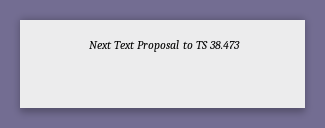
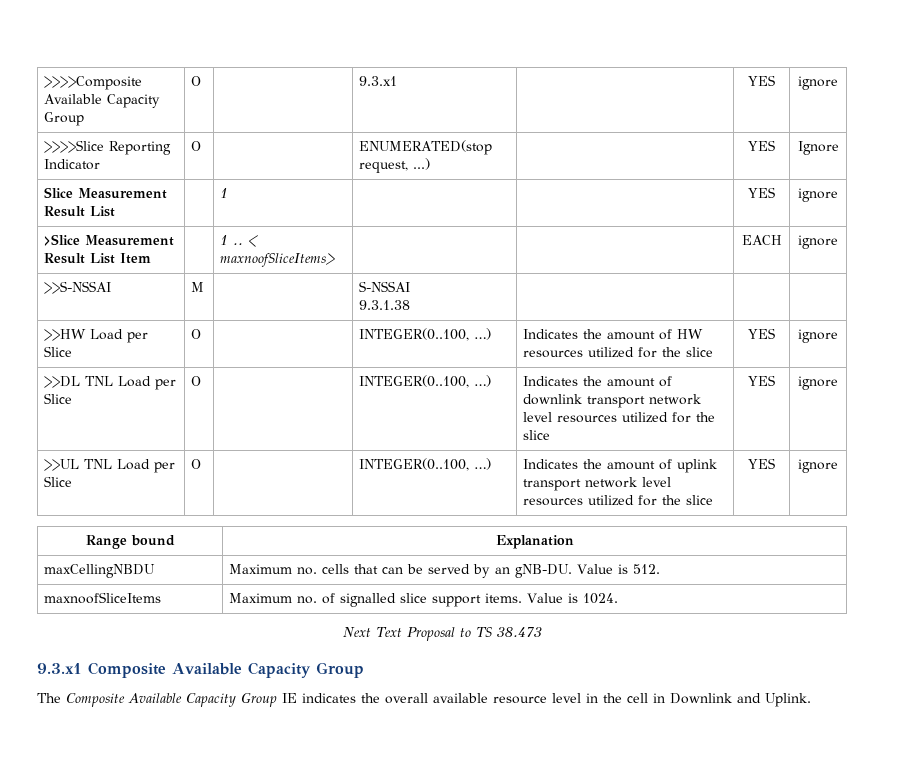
(88, 45) none -> [44,76,143,90] [44,94,161,108] [44,112,85,126] [191,76,202,86] [359,76,398,86] [748,75,775,86] [798,76,838,90] [44,140,172,155] [44,159,101,170] [191,141,202,151] [359,140,493,155] [359,158,431,173] [748,140,775,151] [797,141,839,155] [44,187,168,199] [44,206,116,217] [220,188,229,198] [748,187,775,198] [798,188,838,202] [44,234,175,246] [44,253,152,264] [220,235,259,247] [220,253,336,267] [741,235,782,245] [798,235,838,249] [44,281,112,294] [191,282,205,292] [359,281,411,292] [359,300,411,310] [44,329,149,343] [44,346,73,357] [191,329,202,339] [359,328,492,341] [523,329,704,340] [523,347,714,358] [748,328,775,339] [798,329,838,343] [44,376,177,390] [44,393,73,404] [191,376,202,386] [359,375,492,388] [523,376,673,387] [523,394,702,408] [523,412,716,423] [523,430,551,440] [748,375,775,386] [798,376,838,390] [44,459,176,473] [44,476,73,487] [191,459,202,469] [359,458,492,471] [523,459,718,473] [523,477,672,491] [523,495,714,506] [748,458,775,469] [798,459,838,473] [85,535,175,549] [495,535,574,549] [44,564,156,578] [229,564,661,578] [44,592,162,604] [229,593,619,607] >>>>Composite Available Capacity Group | O | | 9.3.x1 | | YES | ignore // >>>>Slice Reporting Indicator | O | | ENUMERATED(stop request, ...) | | YES | Ignore // Slice Measurement Result List | | 1 | | | YES | ignore // >Slice Measurement Result List Item | | 1 .. < maxnoofSliceItems> | | | EACH | ignore // >>S-NSSAI | M | | S-NSSAI // 9.3.1.38 | | | // >>HW Load per Slice | O | | INTEGER(0..100, …) | Indicates the amount of HW resources utilized for the slice | YES | ignore // >>DL TNL Load per Slice | O | | INTEGER(0..100, …) | Indicates the amount of downlink transport network level resources utilized for the slice | YES | ignore // >>UL TNL Load per Slice | O | | INTEGER(0..100, …) | Indicates the amount of uplink transport network level resources utilized for the slice | YES | ignore // Range bound | Explanation // maxCellingNBDU | Maximum no. cells that can be served by an gNB-DU. Value is 512. // maxnoofSliceItems | Maximum no. of signalled slice support items. Value is 1024. //
(241, 45) none -> [37,662,364,678] [37,693,811,707] // 9.3.x1 Composite Available Capacity Group // The Composite Available Capacity Group IE indicates the overall available resource level in the cell in Downlink and Uplink.

